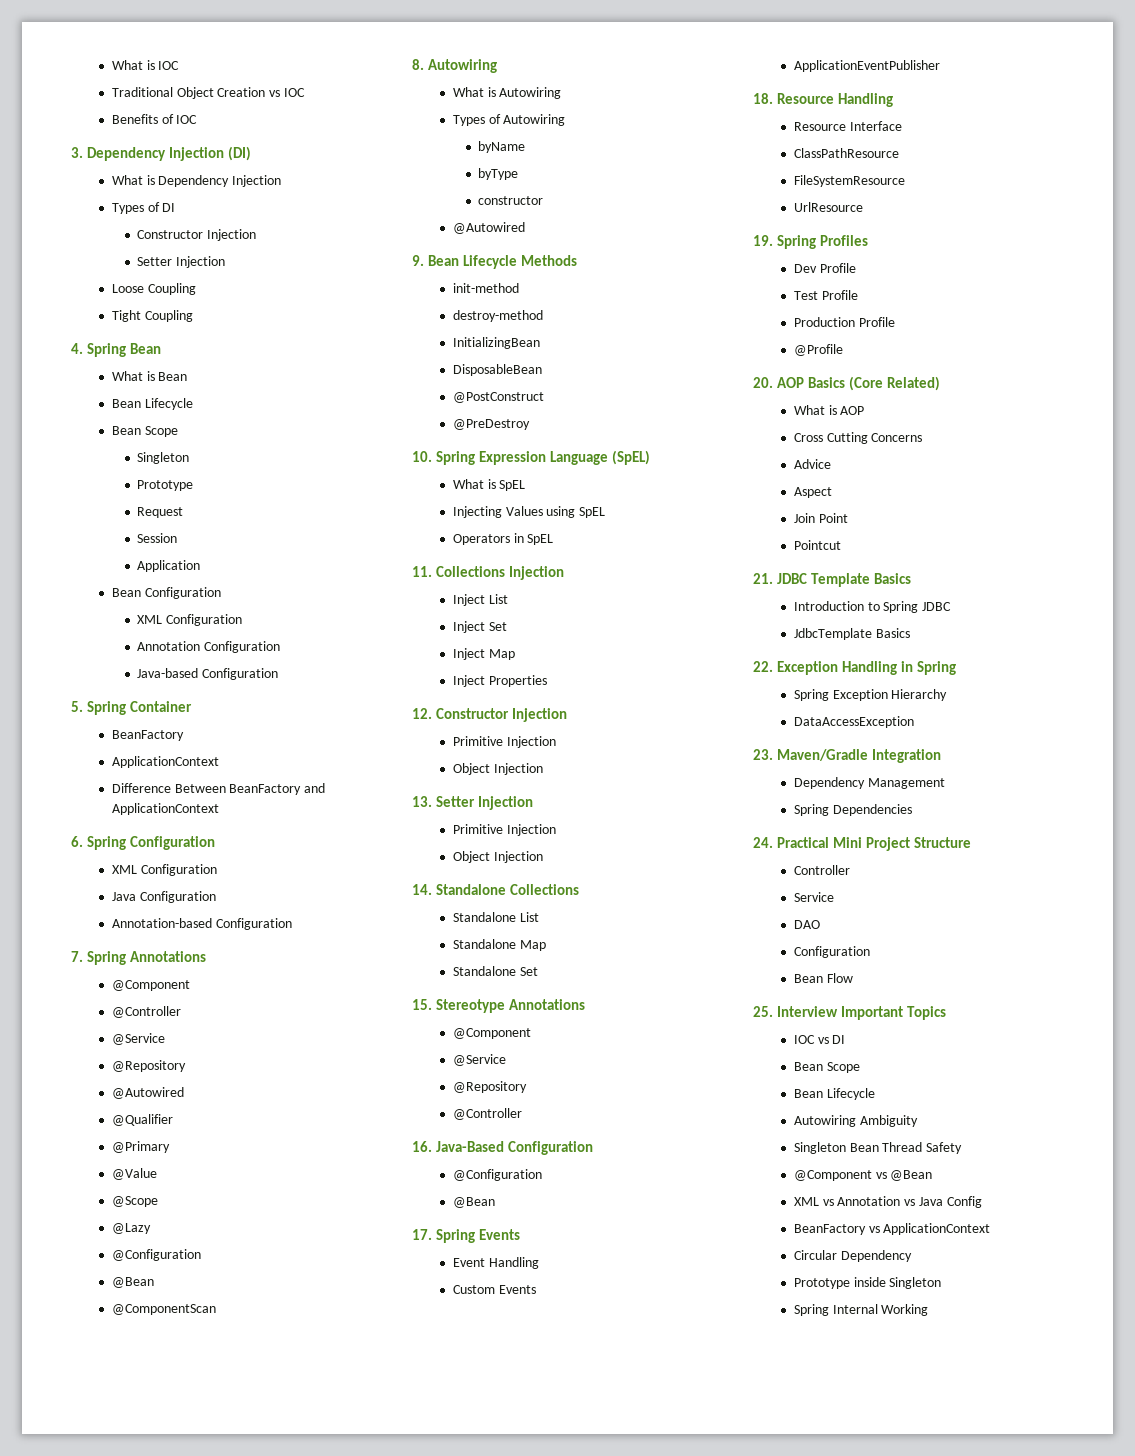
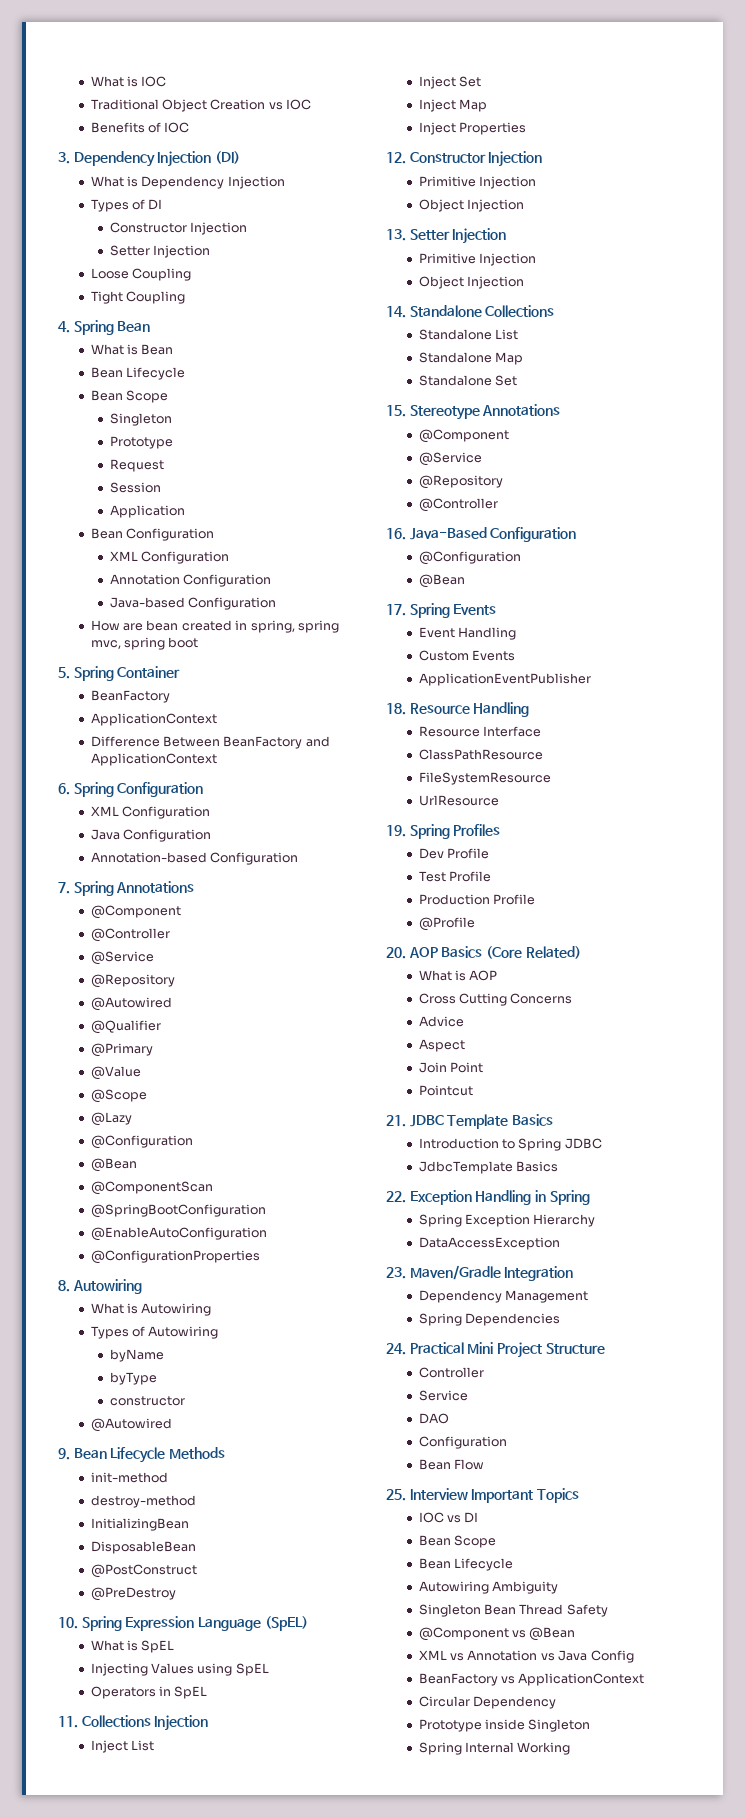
(279, 674) none -> [90,620,339,633] [90,637,199,650] // How are bean created in spring, spring mvc, spring boot
(216, 1309) none -> [90,1204,266,1218] [90,1227,267,1241] [90,1250,260,1264] // @SpringBootConfiguration // @EnableAutoConfiguration // @ConfigurationProperties

